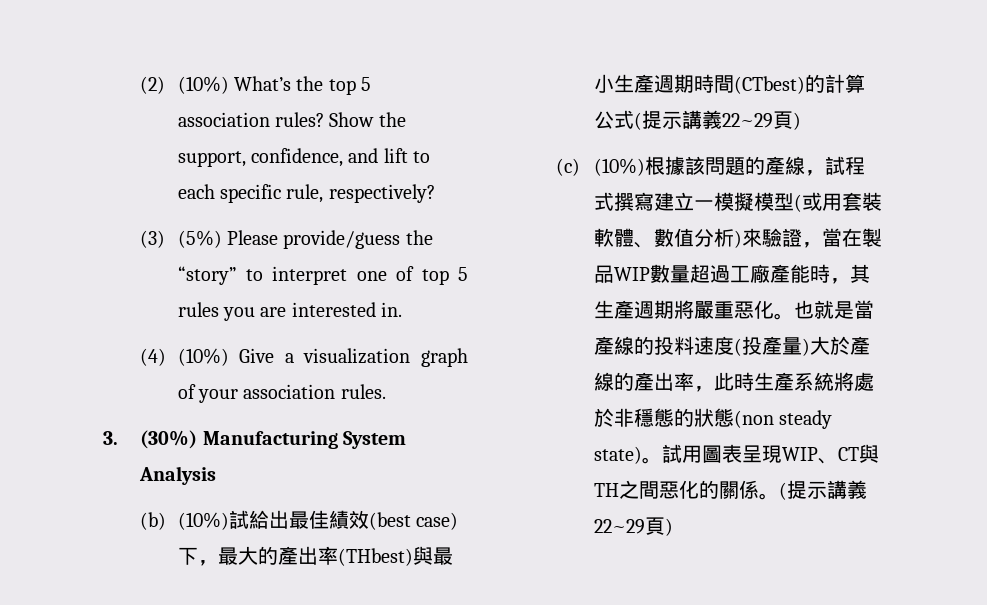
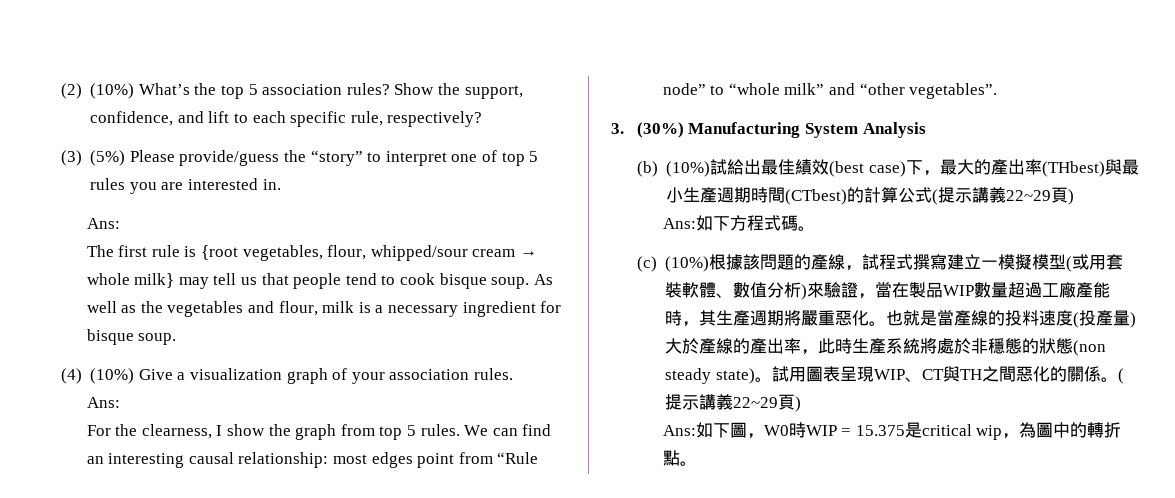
(403, 309) none -> [86,218,120,229] [86,245,537,261] [86,273,553,289] [86,301,562,317] [86,329,177,345] // Ans: // The first rule is {root vegetables, flour, whipped/sour cream → whole milk} may tell us that people tend to cook bisque soup. As well as the vegetables and flour, milk is a necessary ingredient for bisque soup.
(386, 391) none -> [86,397,120,408] [86,424,552,440] [86,452,539,468] [662,83,998,99] // Ans: // For the clearness, I show the graph from top 5 rules. We can find an interesting causal relationship: most edges point from “Rule node” to “whole milk” and “other vegetables”.
(801, 121) none -> [662,215,815,231] // Ans:如下方程式碼。
(673, 527) none -> [662,422,1122,440] [662,450,697,466] // Ans:如下圖，W0時WIP = 15.375是critical wip，為圖中的轉折點。

